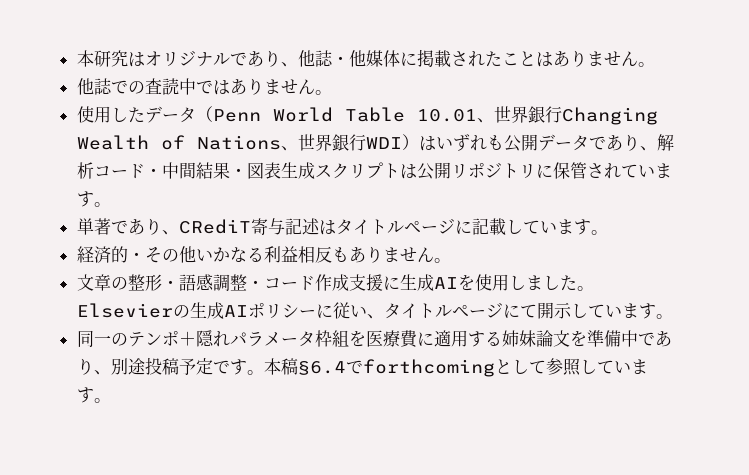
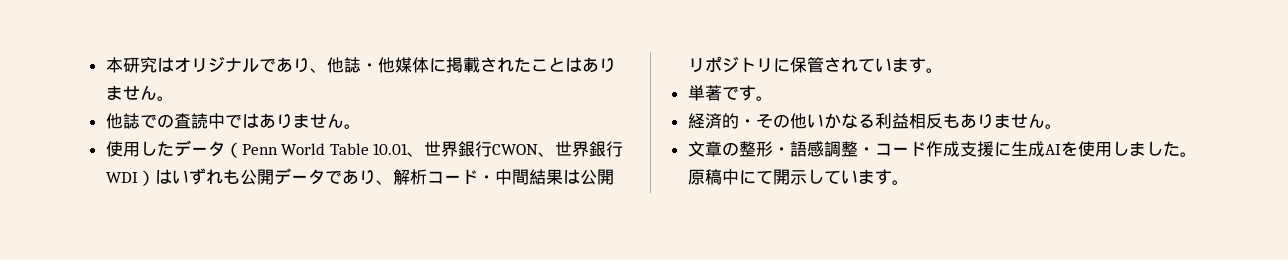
[561,107,658,125] [76,135,281,150] Changing Wealth of Nations -> [492,144,539,155] CWON
[229,162,400,179] ・図表生成スクリプト -> (563, 177) none
[127,218,574,236] あり、CRediT寄与記述はタイトルページに記載していま -> (739, 93) none
[76,302,503,319] Elsevierの生成AIポリシーに従い、タイトルページ -> [687,169,739,185] 原稿中
[76,330,672,348] [76,357,648,377] [76,387,111,403] // 同一のテンポ＋隠れパラメータ枠組を医療費に適用する姉妹論文を準備中であり、別途投稿予定です。本稿§6.4でforthcomingとして参照しています。 -> (909, 182) none

